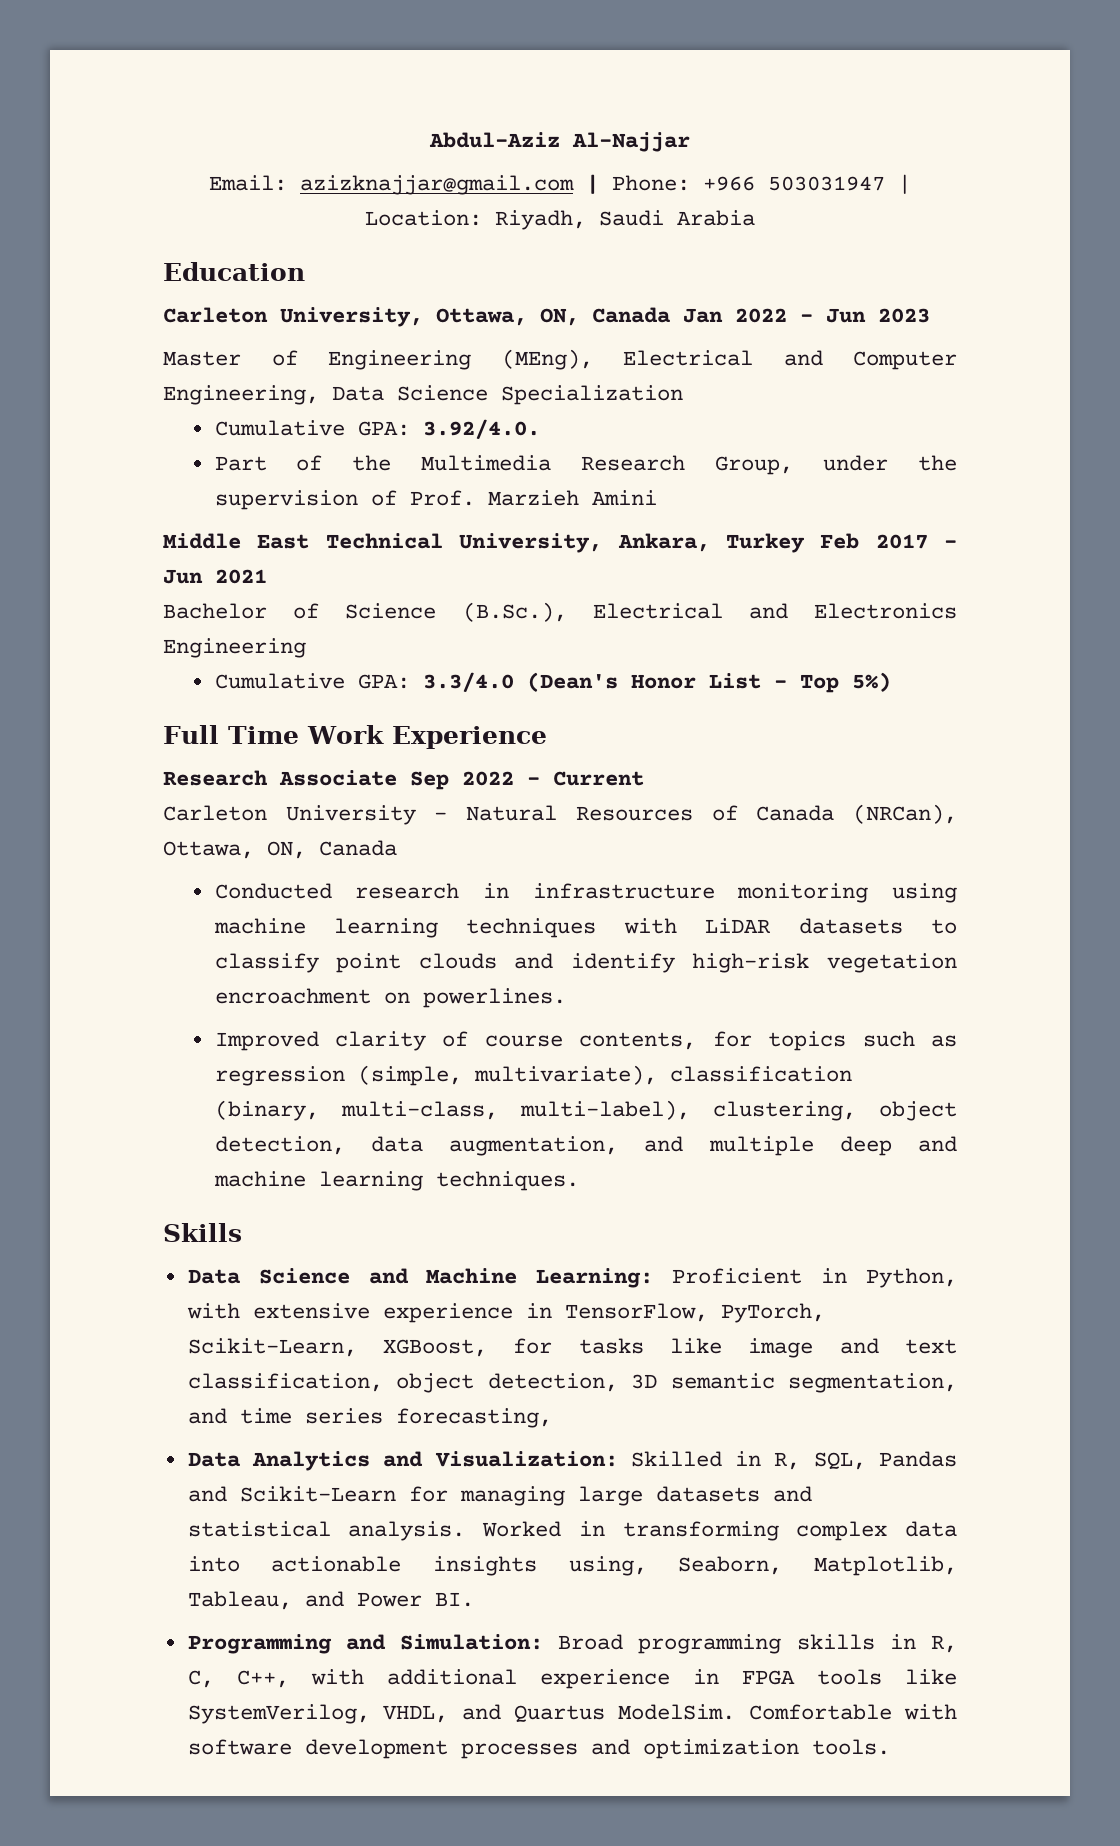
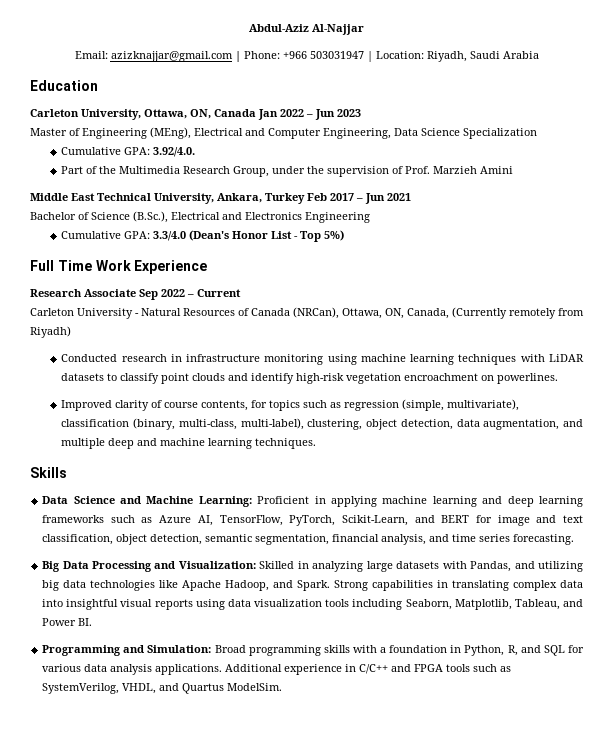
[319,840,397,856] Canada -> [407,307,584,319] [30,326,71,338] Canada, (Currently remotely from Riyadh)
[866,1268,957,1288] [186,1303,825,1323] [187,1338,723,1357] Python, with extensive experience in TensorFlow, PyTorch, Scikit-Learn, XGBoost, for tasks like -> [330,496,583,507] [42,515,492,526] applying machine learning and deep learning frameworks such as Azure AI, TensorFlow, PyTorch, Scikit-Learn, and BERT for
[631,1374,658,1389] 3D -> (203, 539) none
(957, 1383) none -> [332,534,427,545] financial analysis,
[395,1408,552,1428] [187,1451,957,1471] [187,1486,812,1506] [187,1521,957,1541] [187,1556,647,1576] forecasting, // Data Analytics and Visualization: Skilled in R, SQL, Pandas and Scikit-Learn for managing large datasets and statistical analysis. Worked in transforming complex data into actionable insights using, -> [513,534,575,545] [42,561,583,572] [42,580,583,591] [42,599,403,610] forecasting. // Big Data Processing and Visualization: Skilled in analyzing large datasets with Pandas, and utilizing big data technologies like Apache Hadoop, and Spark. Strong capabilities in translating complex data into insightful visual reports using data visualization tools including
[889,1634,958,1653] [187,1669,957,1689] in R, C, C++, with additional experience in FPGA tools like -> [352,645,584,656] [42,664,512,675] with a foundation in Python, R, and SQL for various data analysis applications. Additional experience in C/C++ and FPGA tools such as
[748,1704,957,1720] [187,1739,890,1759] Comfortable with software development processes and optimization tools. -> (283, 687) none

